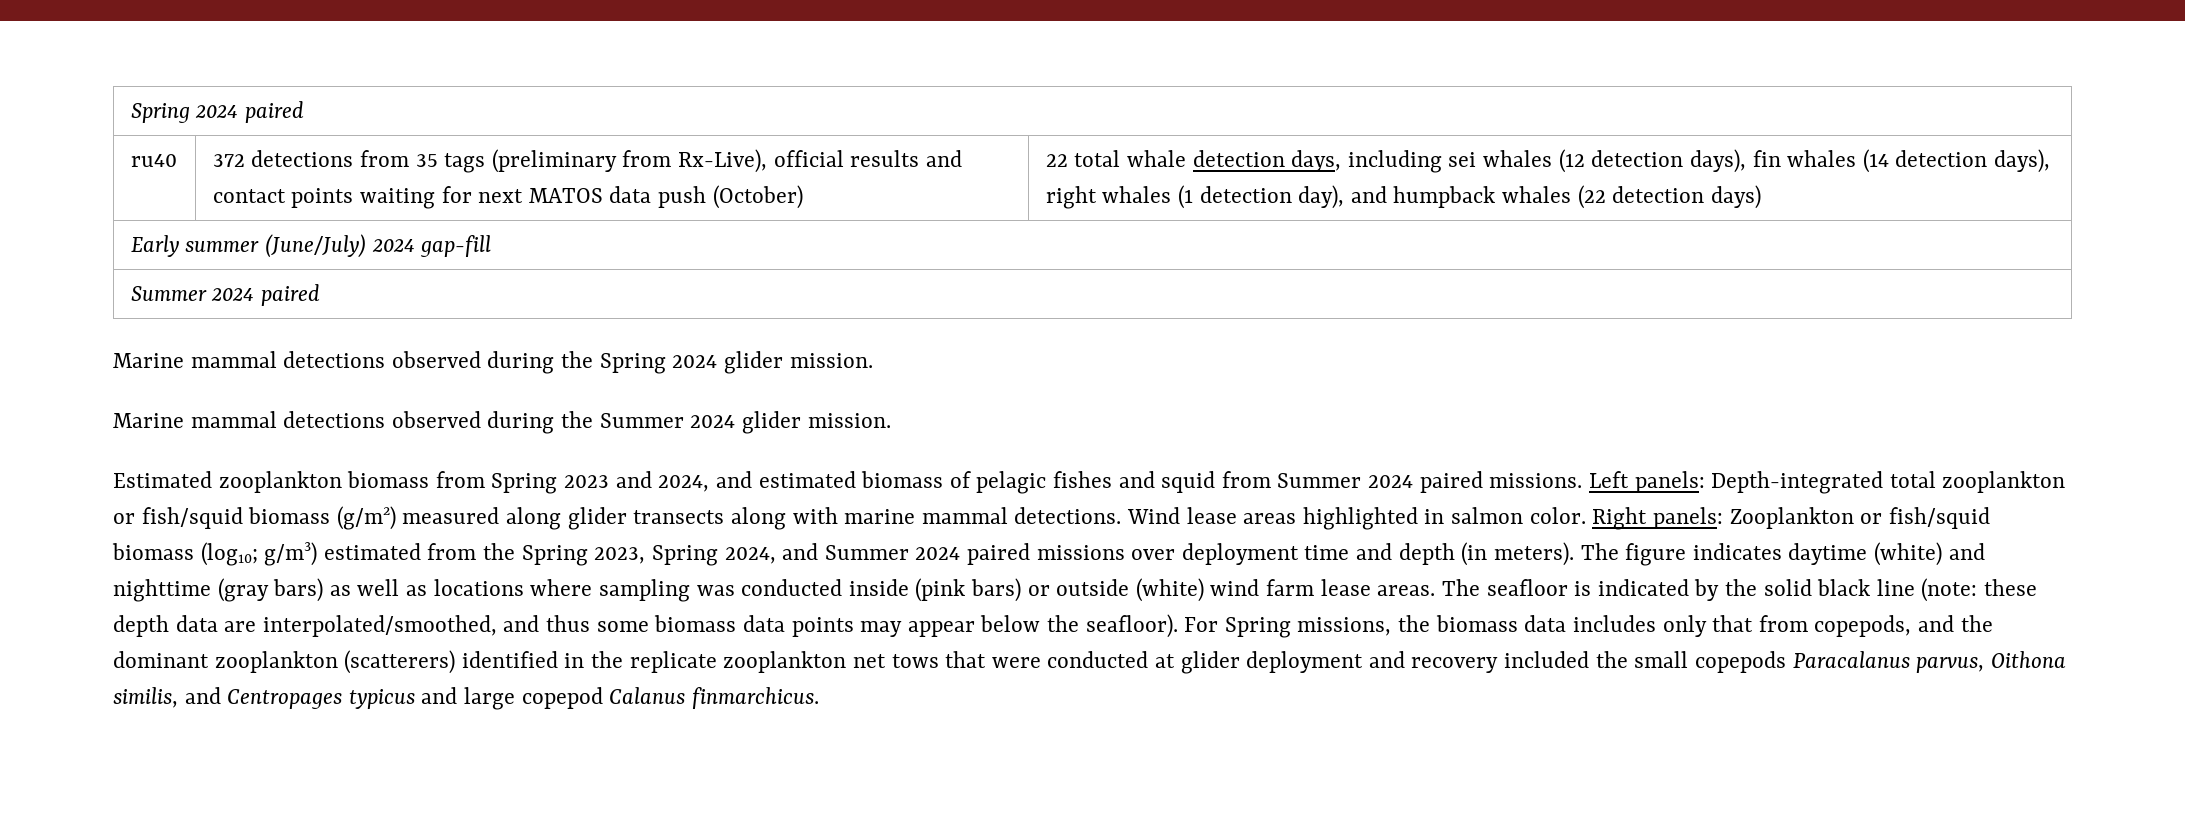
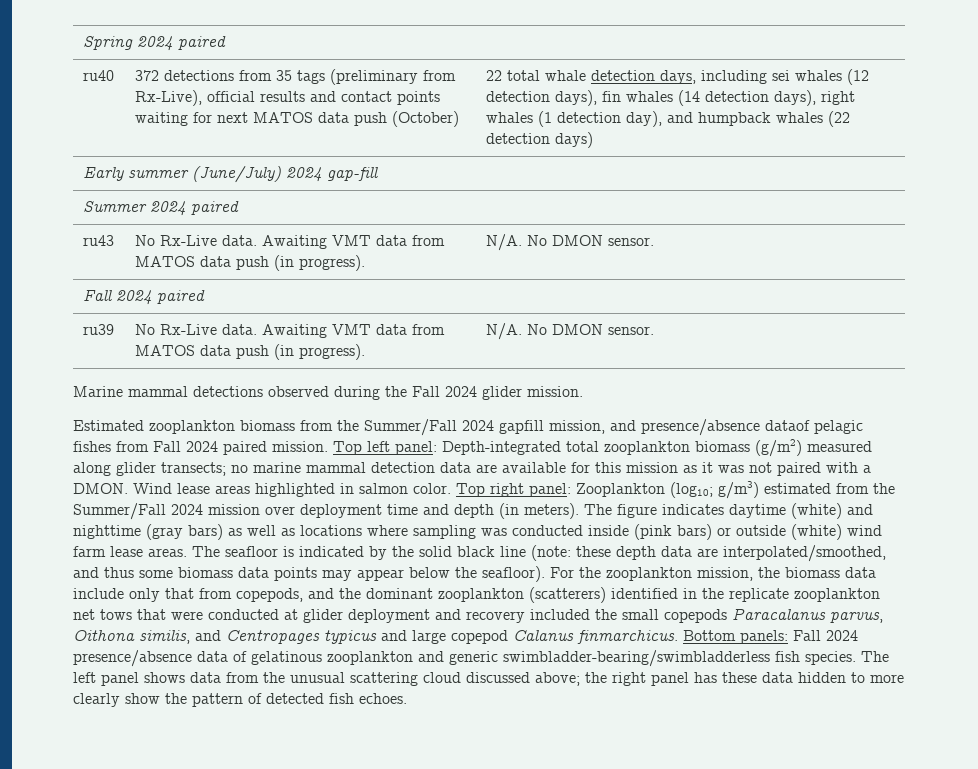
[113,351,873,374] [113,411,684,434] // Marine mammal detections observed during the Spring 2024 glider mission. // Marine mammal detections observed during the Summer -> [83,235,115,246] [135,235,446,249] [135,255,366,271] [486,234,655,251] [83,290,206,305] [83,324,115,335] [135,324,446,338] [135,344,366,360] [486,323,655,340] [73,386,440,400] // ru43 | No Rx-Live data. Awaiting VMT data from MATOS data push (in progress). | N/A. No DMON sensor. // Fall 2024 paired // ru39 | No Rx-Live data. Awaiting VMT data from MATOS data push (in progress). | N/A. No DMON sensor. // Marine mammal detections observed during the Fall
[491,471,1705,494] Spring 2023 and 2024, and estimated biomass of pelagic fishes and squid from Summer 2024 paired missions. Left panels: -> [337,419,863,436] [73,441,437,455] the Summer/Fall 2024 gapfill mission, and presence/absence dataof pelagic fishes from Fall 2024 paired mission. Top left panel:
[113,507,243,529] or fish/squid -> (690, 448) none
[633,507,1122,530] transects along with marine mammal detections. -> [161,462,871,476] [73,483,128,494] transects; no marine mammal detection data are available for this mission as it was not paired with a DMON.
[1592,507,1990,530] [112,543,194,560] Right panels: Zooplankton or fish/squid biomass -> [456,483,665,497] Top right panel: Zooplankton
[521,543,1125,566] Spring 2023, Spring 2024, and Summer 2024 paired missions -> [73,503,260,520] Summer/Fall 2024 mission
[1224,617,1392,638] Spring missions, -> [579,567,753,581] the zooplankton mission,
[1572,615,1656,632] includes -> [73,588,124,599] include
(819, 698) none -> [683,630,858,644] [73,650,889,667] [73,672,904,686] [73,693,407,707] Bottom panels: Fall 2024 presence/absence data of gelatinous zooplankton and generic swimbladder-bearing/swimbladderless fish species. The left panel shows data from the unusual scattering cloud discussed above; the right panel has these data hidden to more clearly show the pattern of detected fish echoes.

